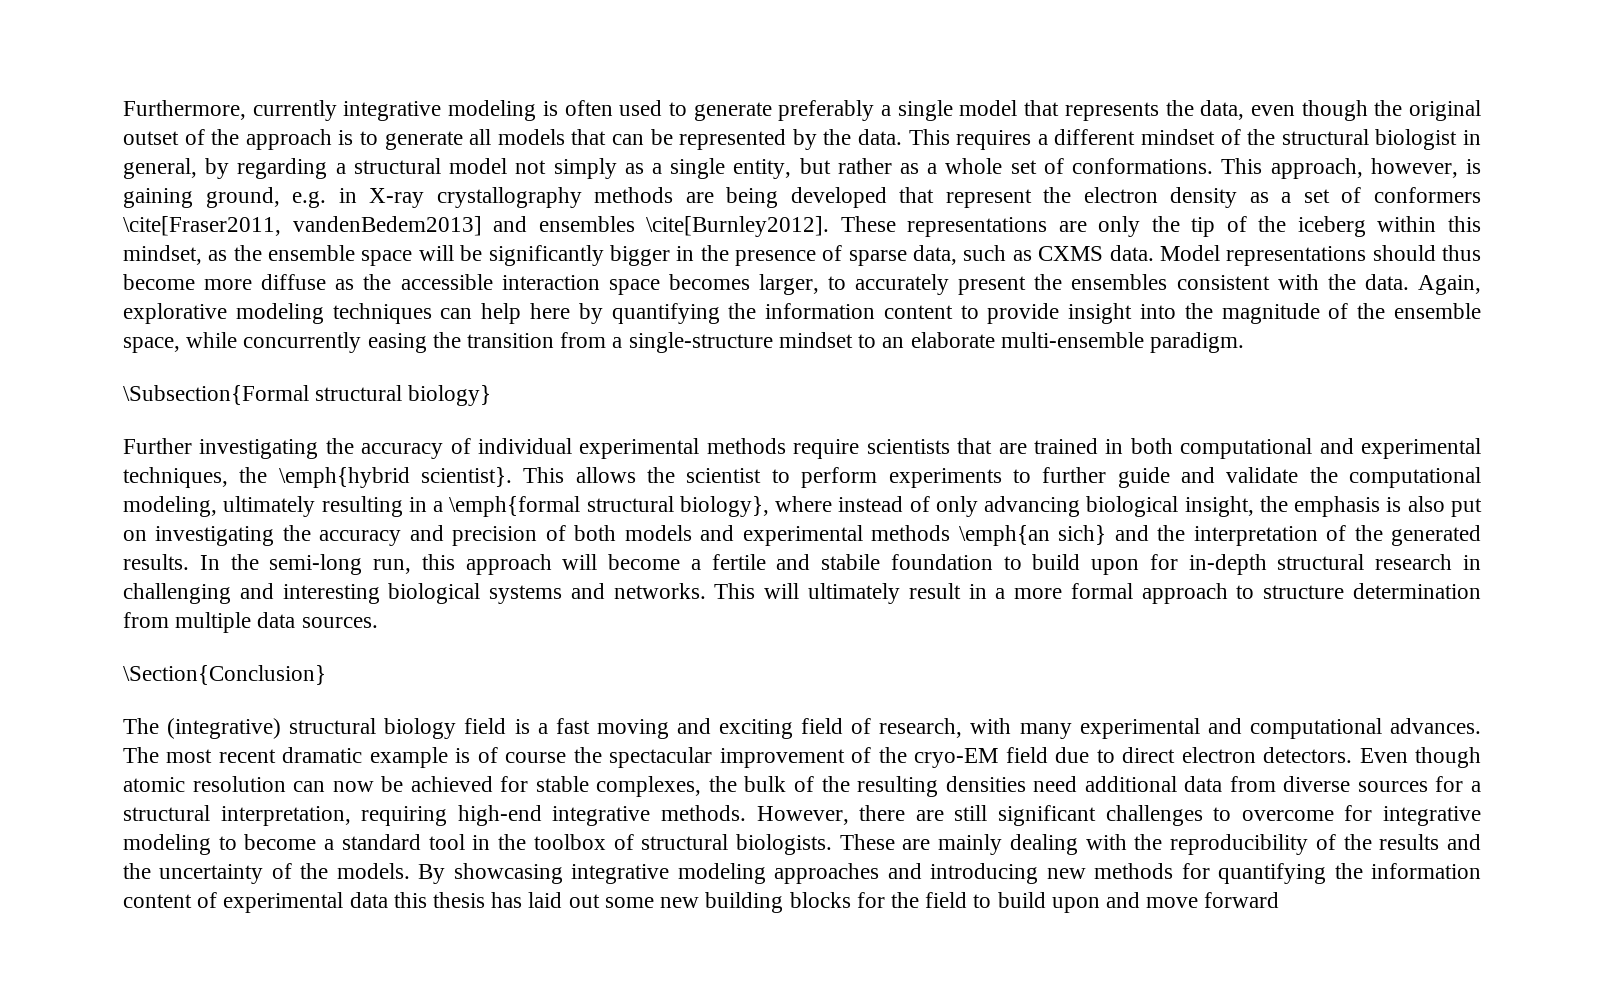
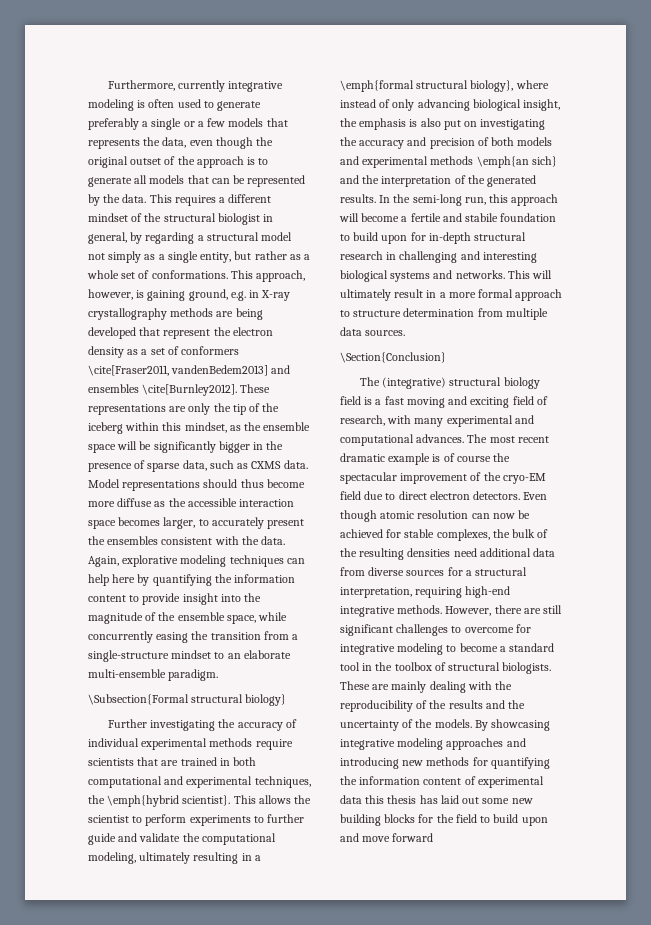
[959,100,1018,116] model -> [183,118,264,127] or a few models

